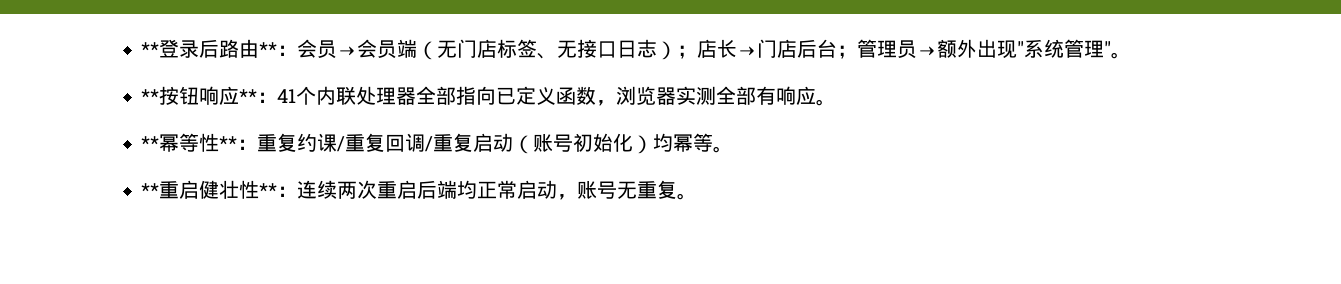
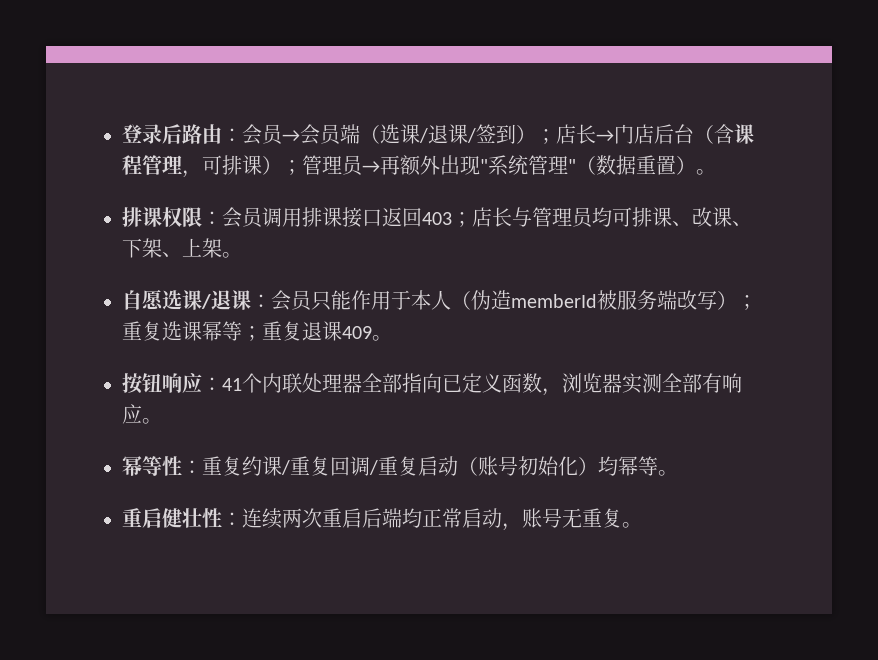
[141,42,160,56] ** -> (122, 134) none
[259,42,278,56] ** -> (223, 134) none
[437,39,658,59] 无门店标签、无接口日志 -> [380,124,517,144] 选课/退课/签到
(838, 48) none -> [694,124,755,144] [122,155,283,178] （含课程管理，可排课）
(938, 51) none -> [380,155,401,175] 再
[1111,52,1132,59] [141,89,160,103] 。 // ** -> [576,155,717,175] [122,207,753,228] [122,238,243,258] [122,289,758,311] [122,321,393,341] （数据重置）。 // 排课权限：会员调用排课接口返回403；店长与管理员均可排课、改课、下架、上架。 // 自愿选课/退课：会员只能作用于本人（伪造memberId被服务端改写）；重复选课幂等；重复退课409。 //
[239,89,258,103] ** -> (203, 383) none
[141,133,238,152] **幂等性** -> [122,456,183,476] 幂等性
[141,183,160,197] ** -> (679, 473) none
[259,183,278,197] ** -> (223, 518) none

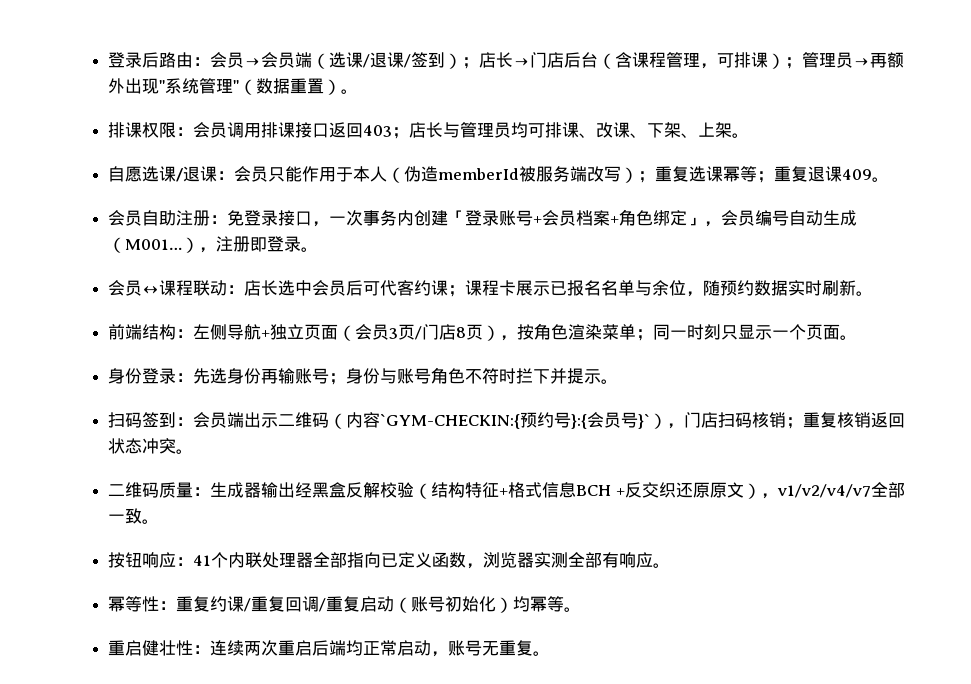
(393, 338) none -> [107,209,857,227] [107,236,318,253] [107,280,873,297] [107,323,857,341] [107,367,618,385] [107,412,905,429] [107,438,193,454] [107,482,905,499] [107,508,159,524] // 会员自助注册：免登录接口，一次事务内创建「登录账号+会员档案+角色绑定」，会员编号自动生成（M001…），注册即登录。 // 会员↔课程联动：店长选中会员后可代客约课；课程卡展示已报名名单与余位，随预约数据实时刷新。 // 前端结构：左侧导航+独立页面（会员3页/门店8页），按角色渲染菜单；同一时刻只显示一个页面。 // 身份登录：先选身份再输账号；身份与账号角色不符时拦下并提示。 // 扫码签到：会员端出示二维码（内容`GYM-CHECKIN:{预约号}:{会员号}`），门店扫码核销；重复核销返回状态冲突。 // 二维码质量：生成器输出经黑盒反解校验（结构特征+格式信息BCH +反交织还原原文），v1/v2/v4/v7全部一致。

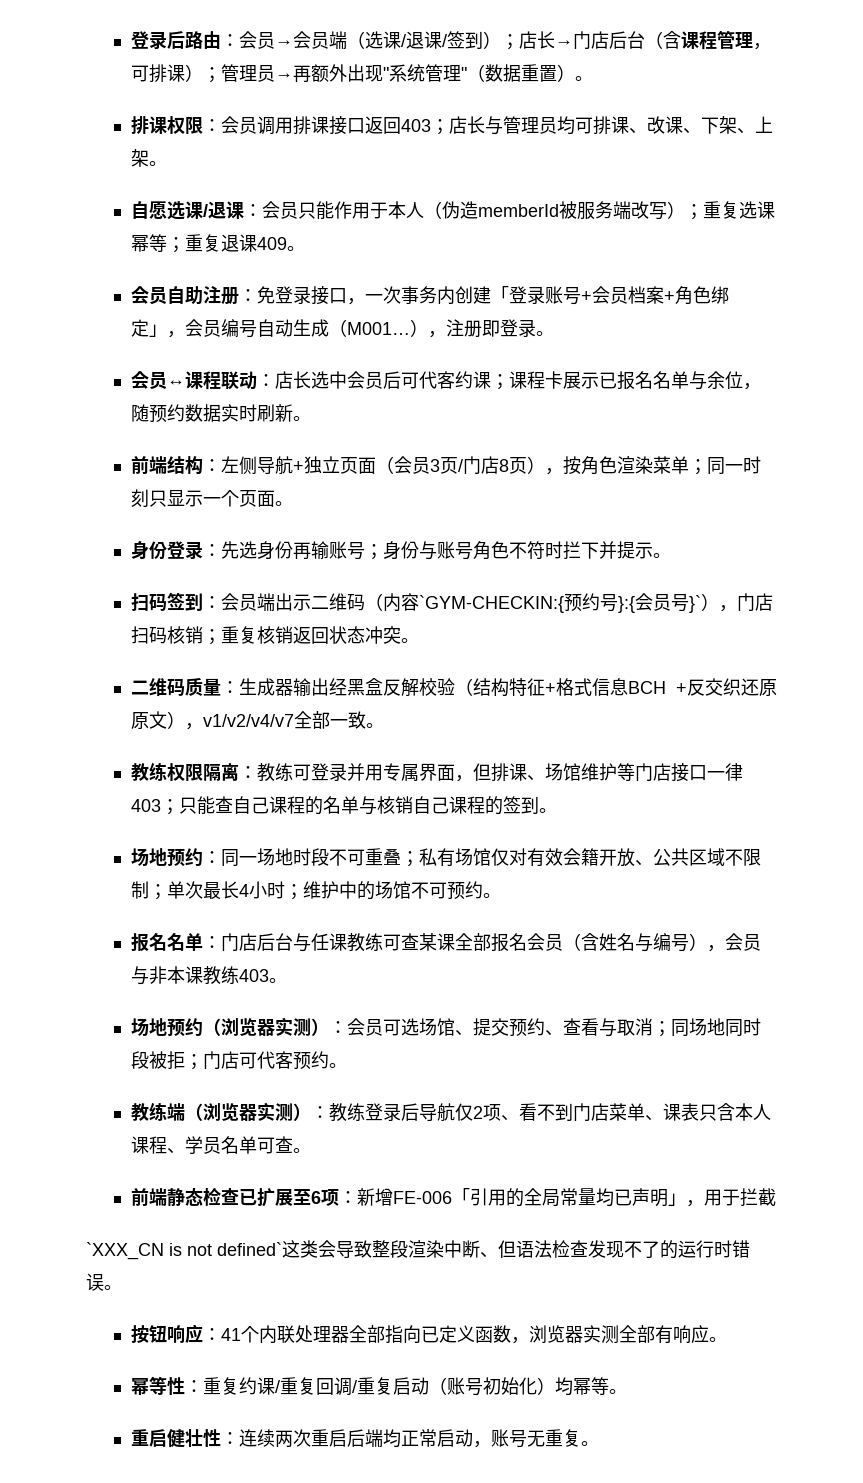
(159, 521) none -> [130,762,743,782] [130,796,557,815] [130,848,761,867] [130,881,501,900] [130,933,761,952] [130,966,287,985] [130,1017,761,1037] [130,1051,347,1070] [130,1102,771,1122] [130,1136,311,1154] [130,1187,776,1207] [86,1240,750,1260] [86,1273,122,1291] // 教练权限隔离：教练可登录并用专属界面，但排课、场馆维护等门店接口一律403；只能查自己课程的名单与核销自己课程的签到。 // 场地预约：同一场地时段不可重叠；私有场馆仅对有效会籍开放、公共区域不限制；单次最长4小时；维护中的场馆不可预约。 // 报名名单：门店后台与任课教练可查某课全部报名会员（含姓名与编号），会员与非本课教练403。 // 场地预约（浏览器实测）：会员可选场馆、提交预约、查看与取消；同场地同时段被拒；门店可代客预约。 // 教练端（浏览器实测）：教练登录后导航仅2项、看不到门店菜单、课表只含本人课程、学员名单可查。 // 前端静态检查已扩展至6项：新增FE-006「引用的全局常量均已声明」，用于拦截 // `XXX_CN is not defined`这类会导致整段渲染中断、但语法检查发现不了的运行时错误。

